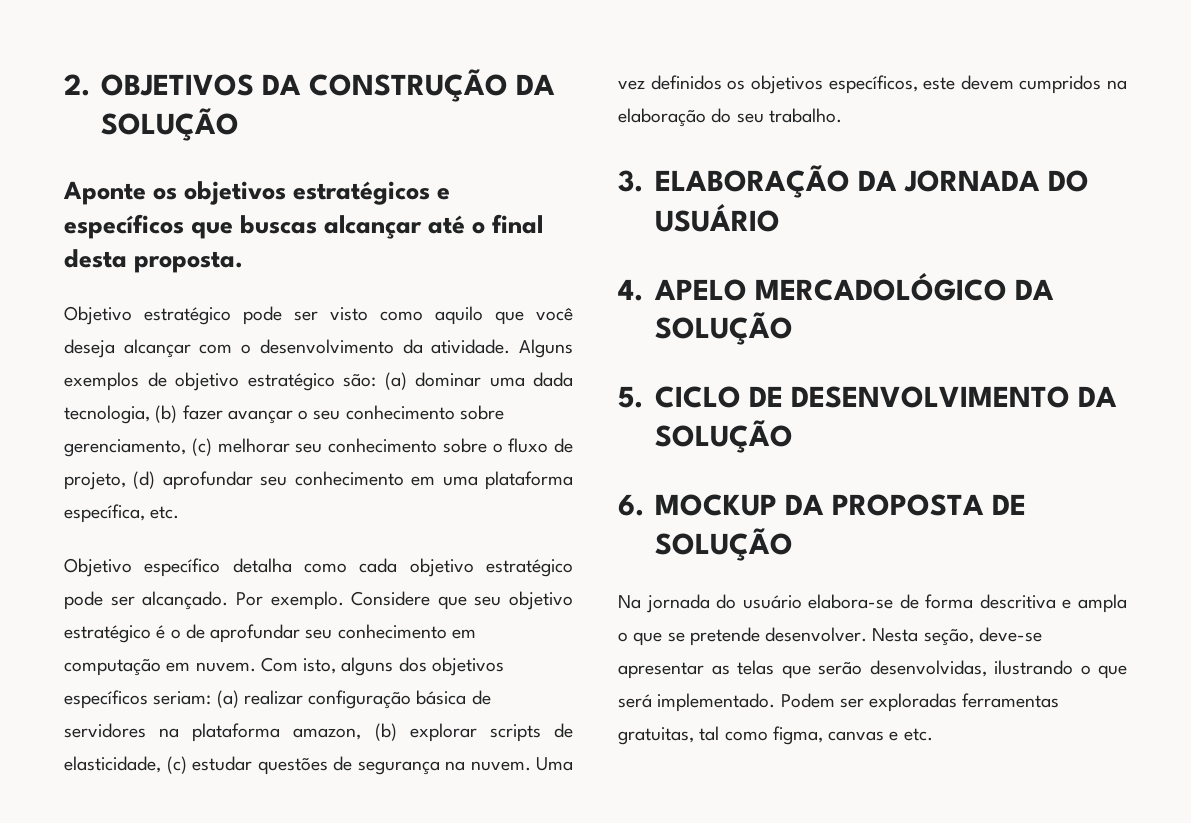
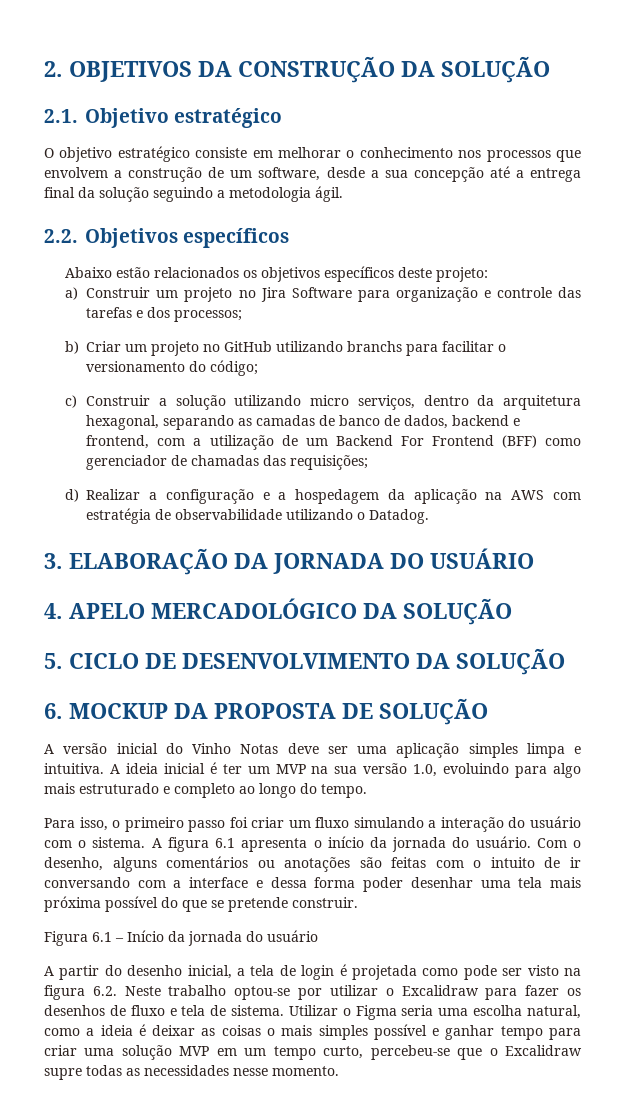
[63,181,451,205] [64,214,544,239] [64,249,244,273] [64,306,573,325] [64,339,573,358] [64,372,573,391] [64,405,504,424] [64,438,573,457] [64,471,573,490] [64,504,180,523] [64,558,573,577] [64,591,573,610] [64,624,476,643] [64,657,504,676] [64,690,491,709] [64,723,574,742] [64,756,573,775] [618,75,1127,94] [618,108,842,127] Aponte os objetivos estratégicos e específicos que buscas alcançar até o final desta proposta. // Objetivo estratégico pode ser visto como aquilo que você deseja alcançar com o desenvolvimento da atividade. Alguns exemplos de objetivo estratégico são: (a) dominar uma dada tecnologia, (b) fazer avançar o seu conhecimento sobre gerenciamento, (c) melhorar seu conhecimento sobre o fluxo de projeto, (d) aprofundar seu conhecimento em uma plataforma específica, etc. // Objetivo específico detalha como cada objetivo estratégico pode ser alcançado. Por exemplo. Considere que seu objetivo estratégico é o de aprofundar seu conhecimento em computação em nuvem. Com isto, alguns dos objetivos específicos seriam: (a) realizar configuração básica de servidores na plataforma amazon, (b) explorar scripts de elasticidade, (c) estudar questões de segurança na nuvem. Uma vez definidos os objetivos específicos, este devem cumpridos na elaboração do seu trabalho. -> [44,108,283,128] [44,146,581,162] [44,166,581,182] [44,186,343,202] [44,228,290,248] [65,266,489,282] [65,287,581,302] [86,307,243,322] [65,341,507,356] [86,360,259,376] [65,395,581,410] [86,415,521,430] [86,435,581,450] [86,455,369,470] [65,489,581,504] [86,508,430,524] 2.1. Objetivo estratégico // O objetivo estratégico consiste em melhorar o conhecimento nos processos que envolvem a construção de um software, desde a sua concepção até a entrega final da solução seguindo a metodologia ágil. // 2.2. Objetivos específicos // Abaixo estão relacionados os objetivos específicos deste projeto: // a) Construir um projeto no Jira Software para organização e controle das tarefas e dos processos; // b) Criar um projeto no GitHub utilizando branchs para facilitar o versionamento do código; // c) Construir a solução utilizando micro serviços, dentro da arquitetura hexagonal, separando as camadas de banco de dados, backend e frontend, com a utilização de um Backend For Frontend (BFF) como gerenciador de chamadas das requisições; // d) Realizar a configuração e a hospedagem da aplicação na AWS com estratégia de observabilidade utilizando o Datadog.
[618,594,1127,613] [618,627,1042,646] [618,660,1127,679] [618,693,1060,712] [618,726,933,745] Na jornada do usuário elabora-se de forma descritiva e ampla o que se pretende desenvolver. Nesta seção, deve-se apresentar as telas que serão desenvolvidas, ilustrando o que será implementado. Podem ser exploradas ferramentas gratuitas, tal como figma, canvas e etc. -> [44,743,581,758] [44,762,581,778] [44,783,367,798] [44,816,582,832] [44,836,581,852] [44,856,581,872] [44,877,582,892] [44,896,358,912] [44,930,318,946] [44,964,581,980] [44,985,581,1000] [44,1005,582,1020] [44,1024,581,1040] [44,1045,582,1060] [44,1065,339,1080] A versão inicial do Vinho Notas deve ser uma aplicação simples limpa e intuitiva. A ideia inicial é ter um MVP na sua versão 1.0, evoluindo para algo mais estruturado e completo ao longo do tempo. // Para isso, o primeiro passo foi criar um fluxo simulando a interação do usuário com o sistema. A figura 6.1 apresenta o início da jornada do usuário. Com o desenho, alguns comentários ou anotações são feitas com o intuito de ir conversando com a interface e dessa forma poder desenhar uma tela mais próxima possível do que se pretende construir. // Figura 6.1 – Início da jornada do usuário // A partir do desenho inicial, a tela de login é projetada como pode ser visto na figura 6.2. Neste trabalho optou-se por utilizar o Excalidraw para fazer os desenhos de fluxo e tela de sistema. Utilizar o Figma seria uma escolha natural, como a ideia é deixar as coisas o mais simples possível e ganhar tempo para criar uma solução MVP em um tempo curto, percebeu-se que o Excalidraw supre todas as necessidades nesse momento.

